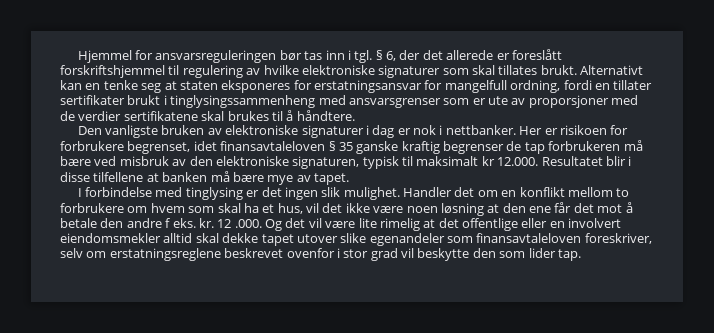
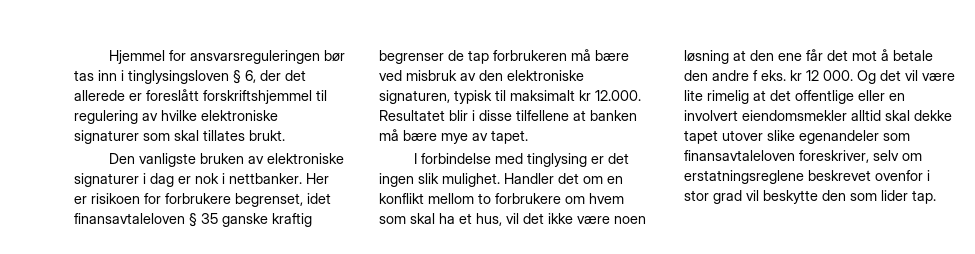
[354,50,373,63] tgl. -> [128,70,229,84] tinglysingsloven
[580,65,644,75] [60,80,653,93] [60,95,639,108] [60,110,355,121] Alternativt kan en tenke seg at staten eksponeres for erstatningsansvar for mangelfull ordning, fordi en tillater sertifikater brukt i tinglysingssammenheng med ansvarsgrenser som er ute av proporsjoner med de verdier sertifikatene skal brukes til å håndtere. -> (285, 135) none
[198,218,262,228] kr. 12 .000. -> [790,70,853,81] kr 12 000.

